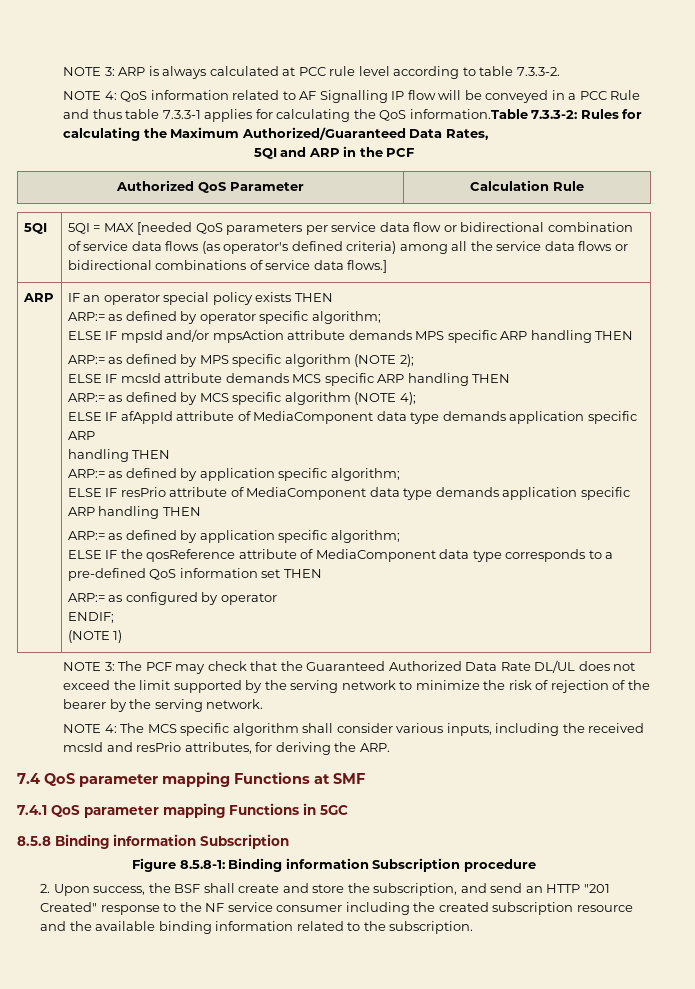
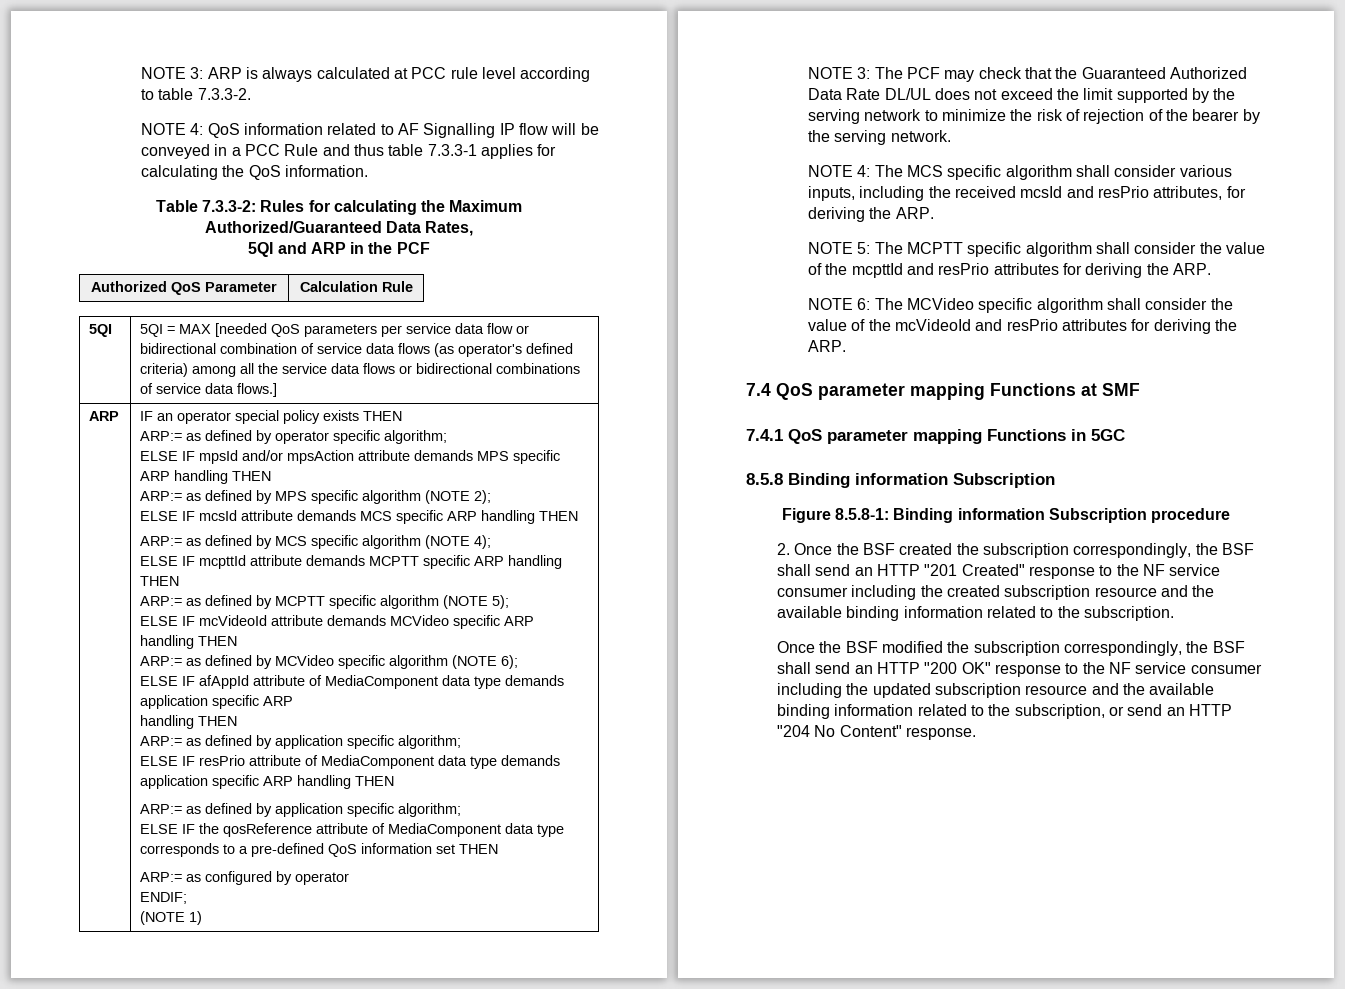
[409,109,528,119] information.Table -> [285,165,369,177] [155,200,198,212] information. // Table
(416, 398) none -> [140,555,563,569] [140,576,180,586] [140,595,510,609] [140,615,535,629] [140,635,238,649] [140,655,519,669] // ELSE IF mcpttId attribute demands MCPTT specific ARP handling THEN // ARP:= as defined by MCPTT specific algorithm (NOTE 5); // ELSE IF mcVideoId attribute demands MCVideo specific ARP handling THEN // ARP:= as defined by MCVideo specific algorithm (NOTE 6);
(390, 747) none -> [808,242,1265,257] [808,263,1211,278] [808,298,1233,313] [808,319,1237,334] [808,340,847,352] // NOTE 5: The MCPTT specific algorithm shall consider the value of the mcpttId and resPrio attributes for deriving the ARP. // NOTE 6: The MCVideo specific algorithm shall consider the value of the mcVideoId and resPrio attributes for deriving the ARP.
[53,883,487,896] Upon success, the BSF shall create and store the subscription, and -> [794,543,1254,558] [777,564,812,576] Once the BSF created the subscription correspondingly, the BSF shall
(474, 927) none -> [777,641,1245,656] [777,662,1262,677] [777,683,1215,698] [777,704,1232,719] [777,725,977,740] // Once the BSF modified the subscription correspondingly, the BSF shall send an HTTP "200 OK" response to the NF service consumer including the updated subscription resource and the available binding information related to the subscription, or send an HTTP "204 No Content" response.

